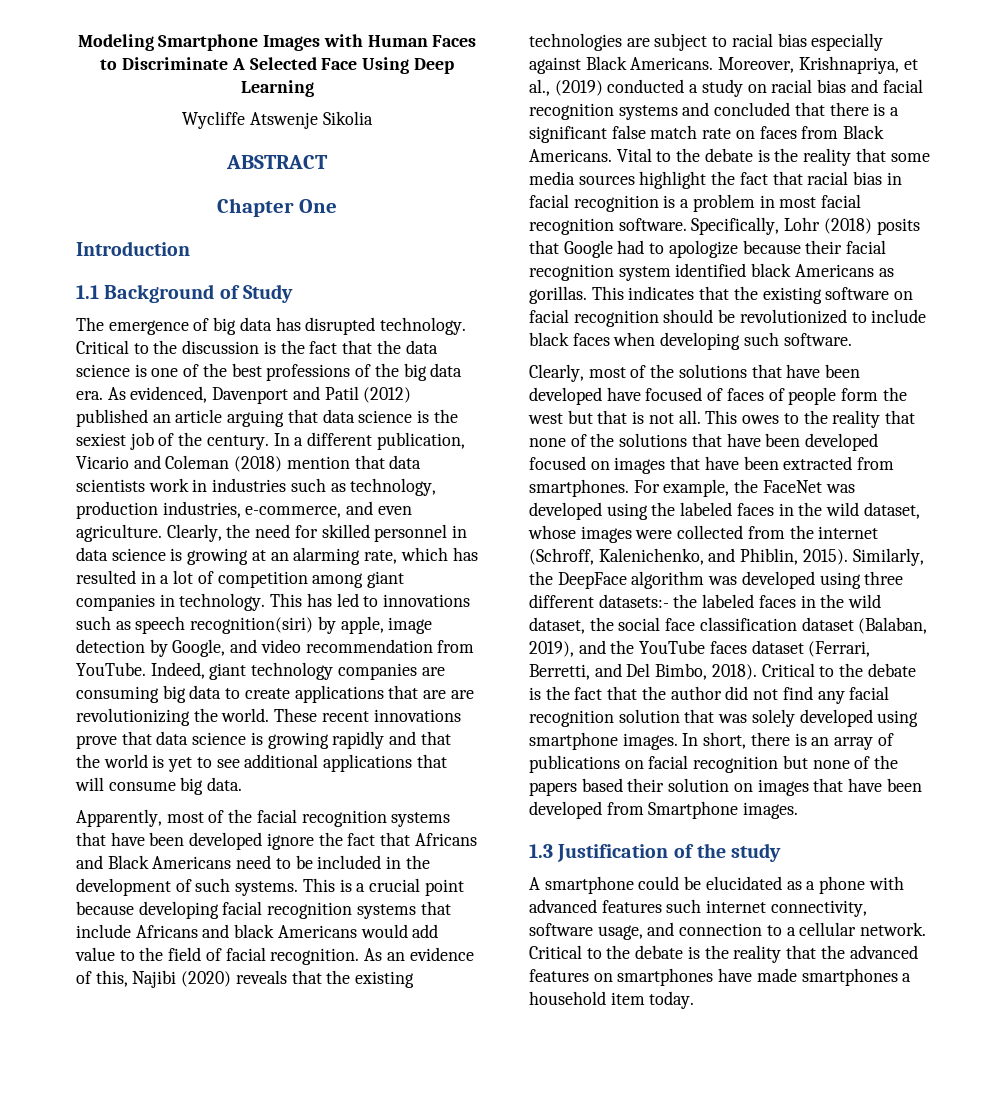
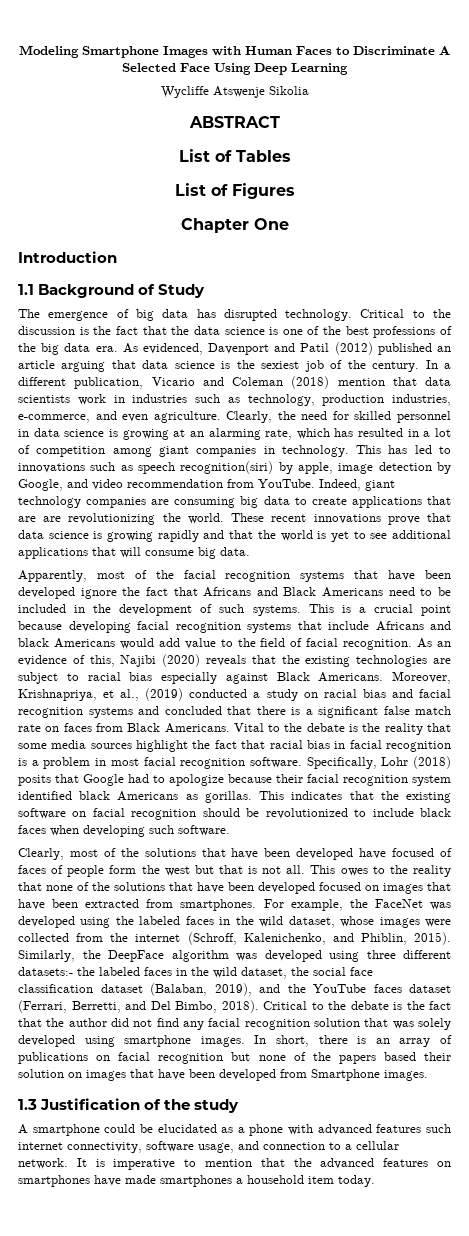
(328, 162) none -> [178,149,291,162] [174,183,295,199] // List of Tables // List of Figures
[529,945,782,963] Critical to the debate is the reality -> [76,1158,252,1170] It is imperative to mention

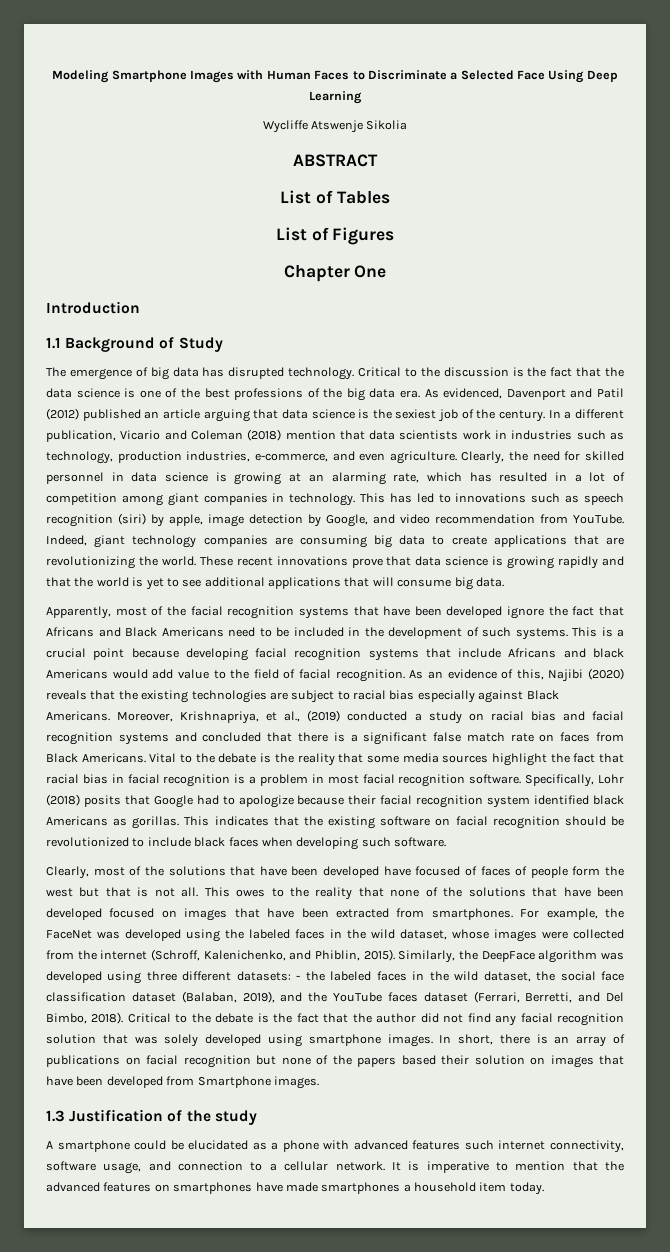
[439,46,450,55] A -> [450,72,458,80] a
[180,461,274,474] recognition(siri) -> [46,513,146,527] recognition (siri)
[43,516,62,522] are -> (624, 541) none
[18,967,73,976] datasets:- -> [236,971,301,981] datasets: -

